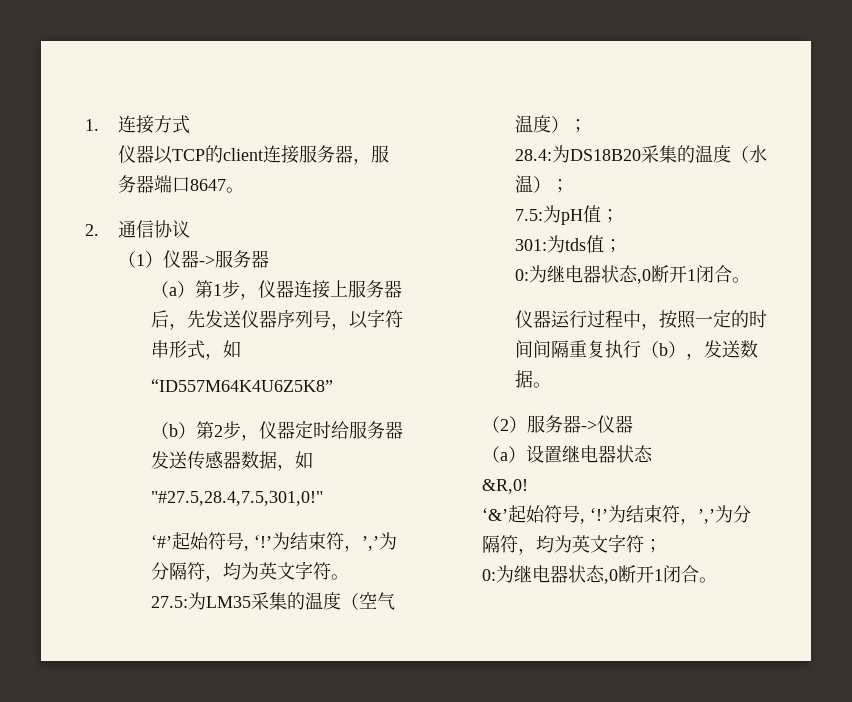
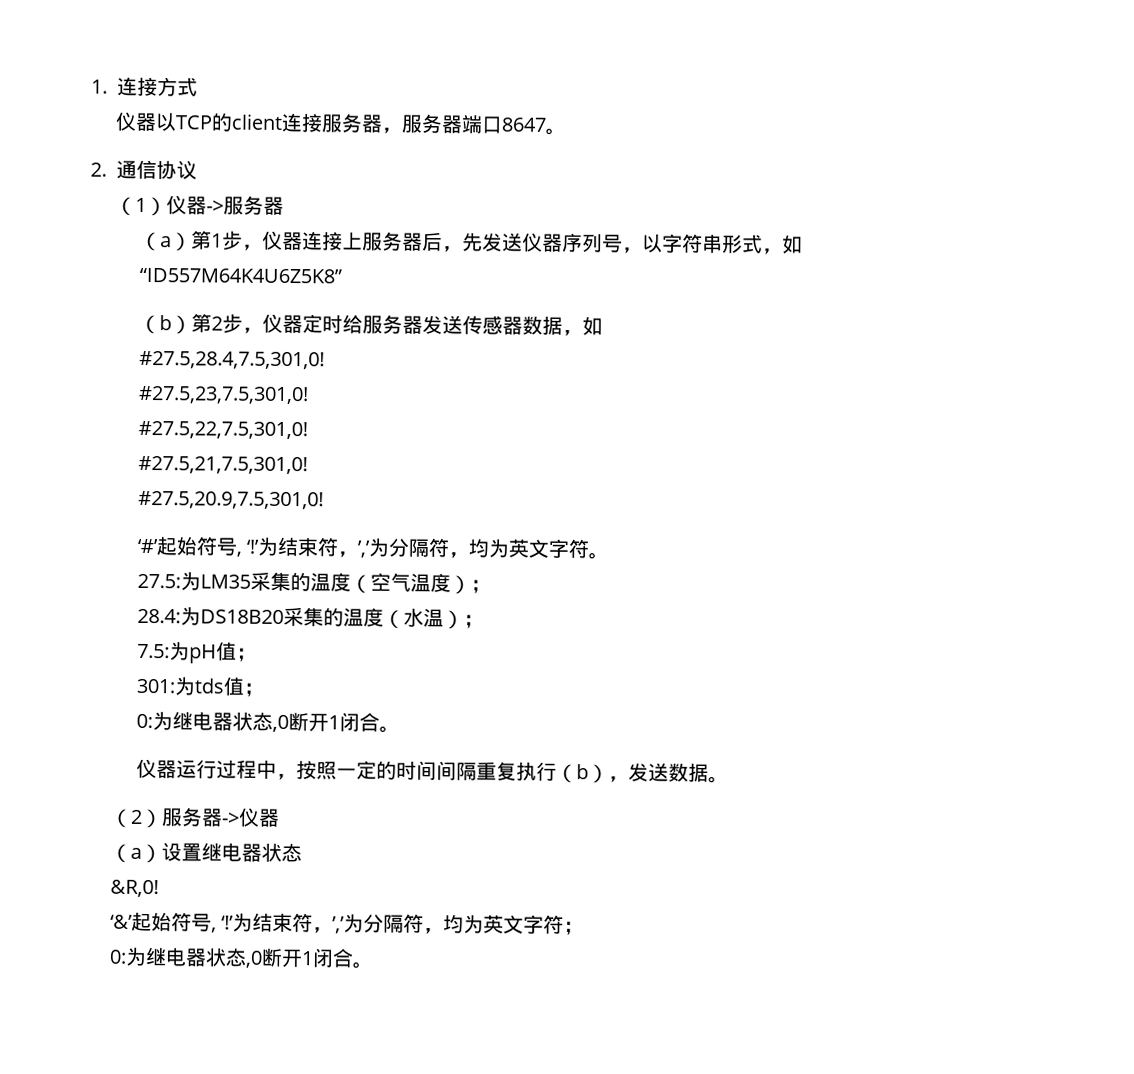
[150,491,323,506] "#27.5,28.4,7.5,301,0!" -> [139,350,326,370] [138,385,310,405] [138,420,309,440] [138,455,309,475] [138,490,325,510] #27.5,28.4,7.5,301,0! // #27.5,23,7.5,301,0! // #27.5,22,7.5,301,0! // #27.5,21,7.5,301,0! // #27.5,20.9,7.5,301,0!

